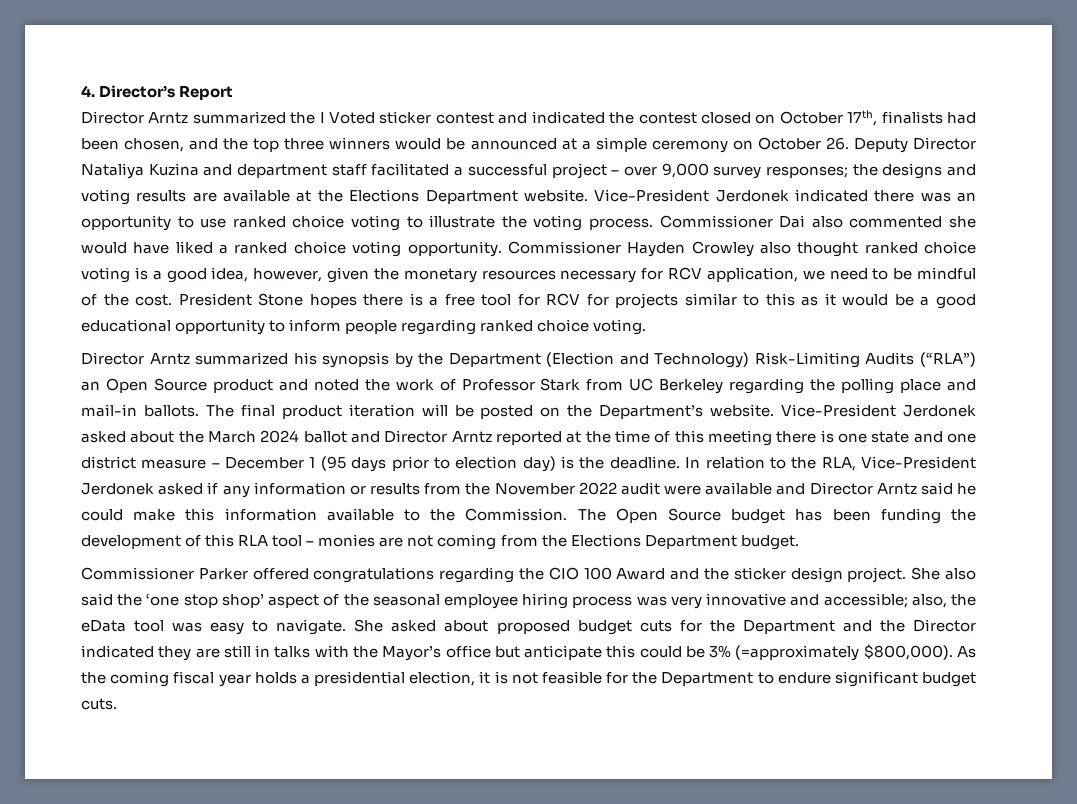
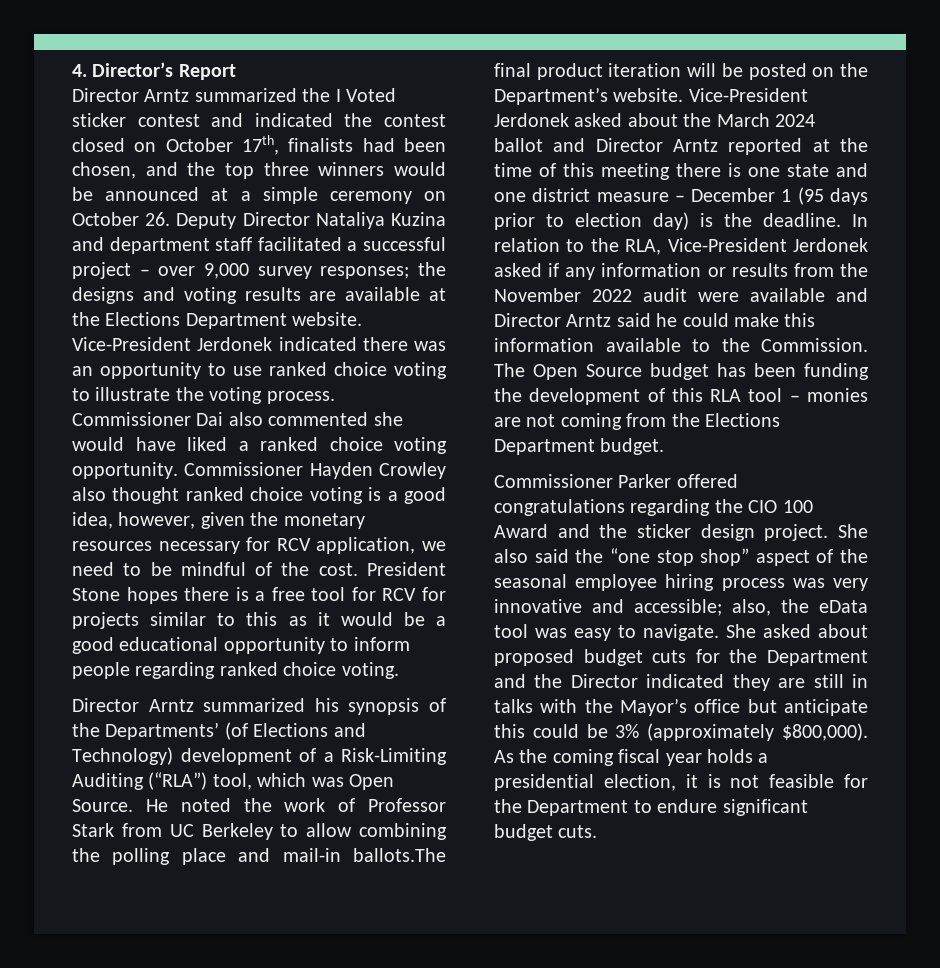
[394,352,977,368] [81,378,308,393] by the Department (Election and Technology) Risk-Limiting Audits (“RLA”) an Open Source product and -> [429,698,446,712] [72,722,366,740] [72,747,447,765] [72,772,394,790] [72,799,168,812] of the Departments’ (of Elections and Technology) development of a Risk-Limiting Auditing (“RLA”) tool, which was Open Source. He
[729,378,805,394] regarding -> [280,823,448,840] to allow combining
[143,405,234,417] ballots. The -> [353,848,446,862] ballots.The
[146,593,264,608] ‘one stop shop’ -> [609,548,750,566] “one stop shop”
[735,645,860,661] (=approximately -> [647,723,775,741] (approximately

